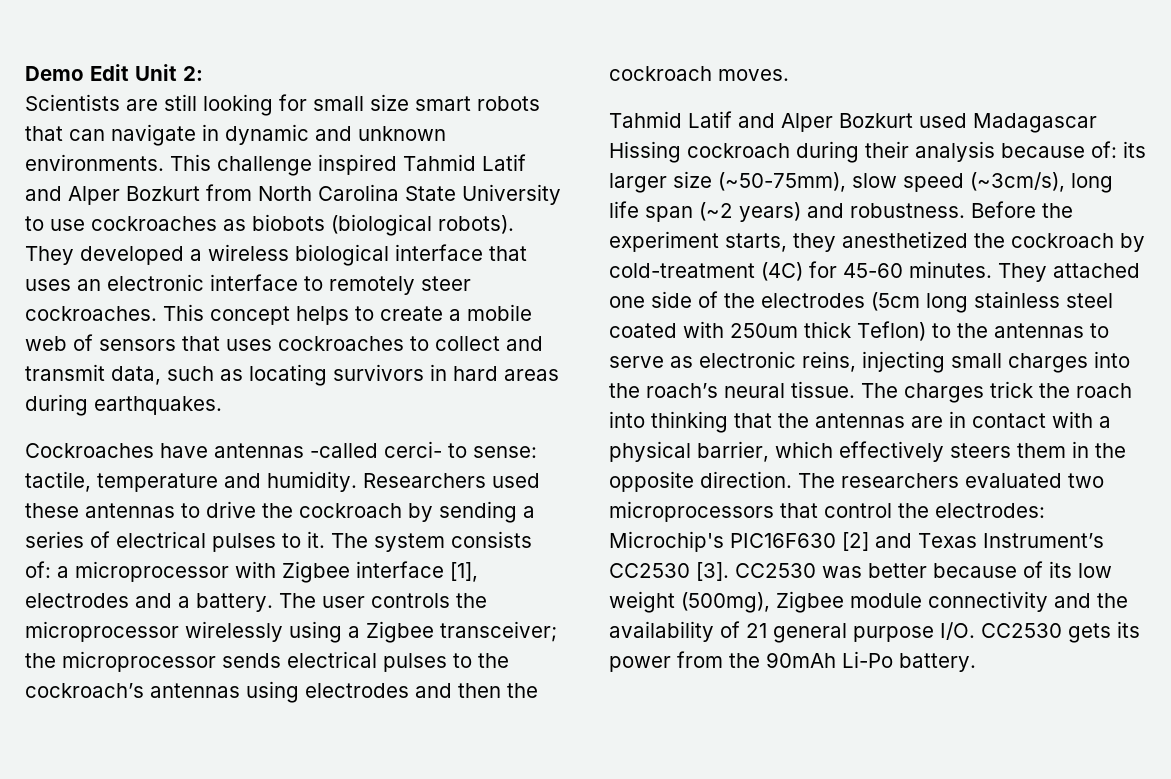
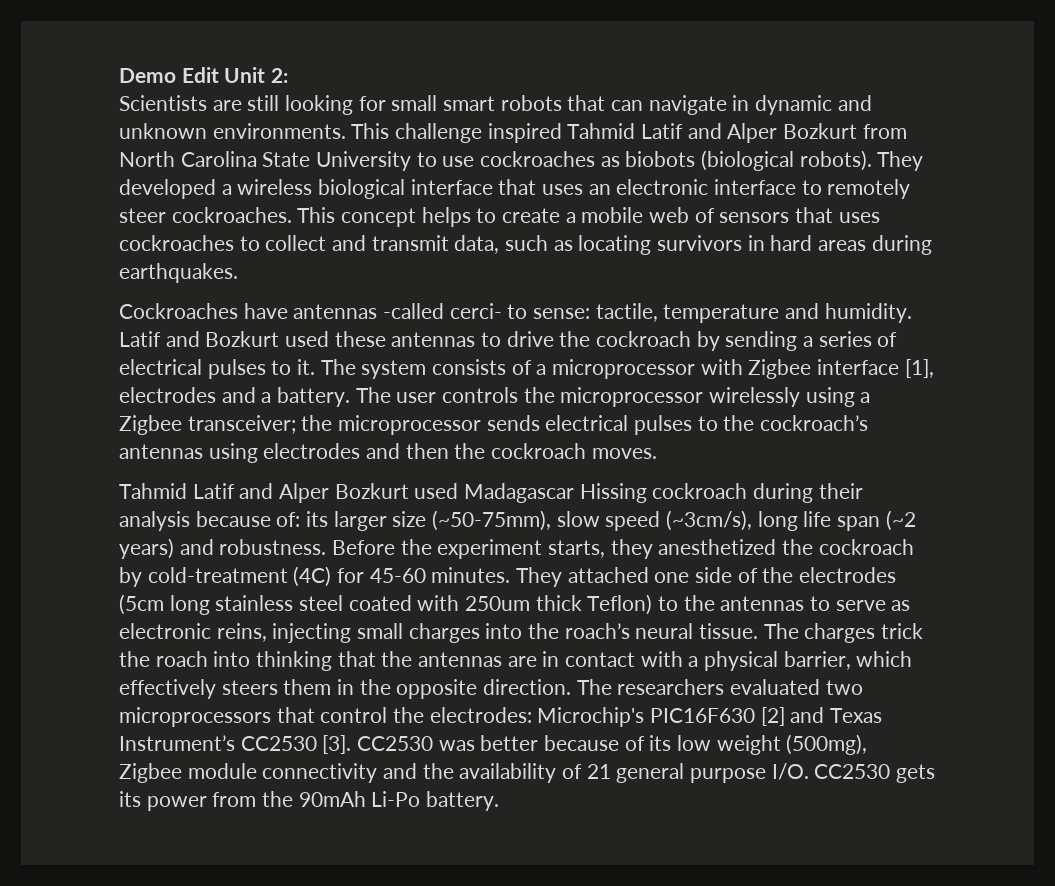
[370,94,409,111] size -> (438, 103) none
[363,473,486,488] Researchers -> [119,331,280,347] Latif and Bozkurt
[25,561,51,578] of: -> [511,360,532,375] of

